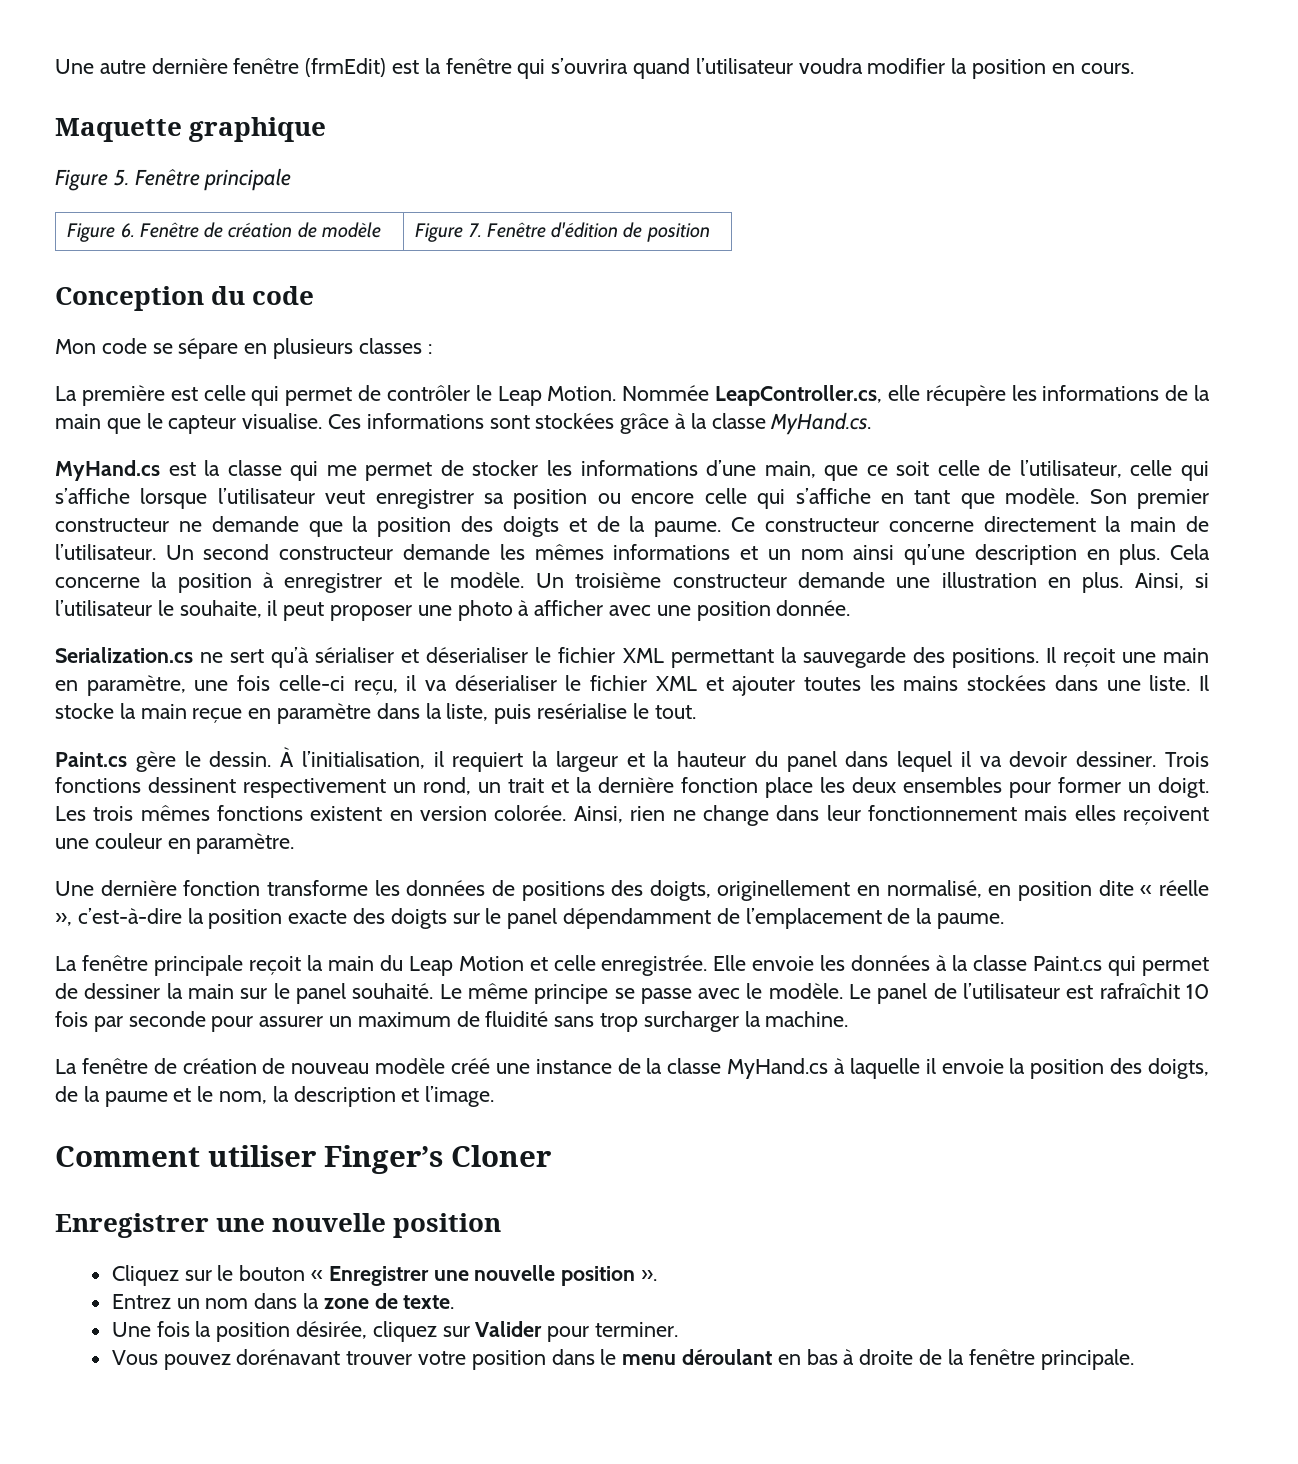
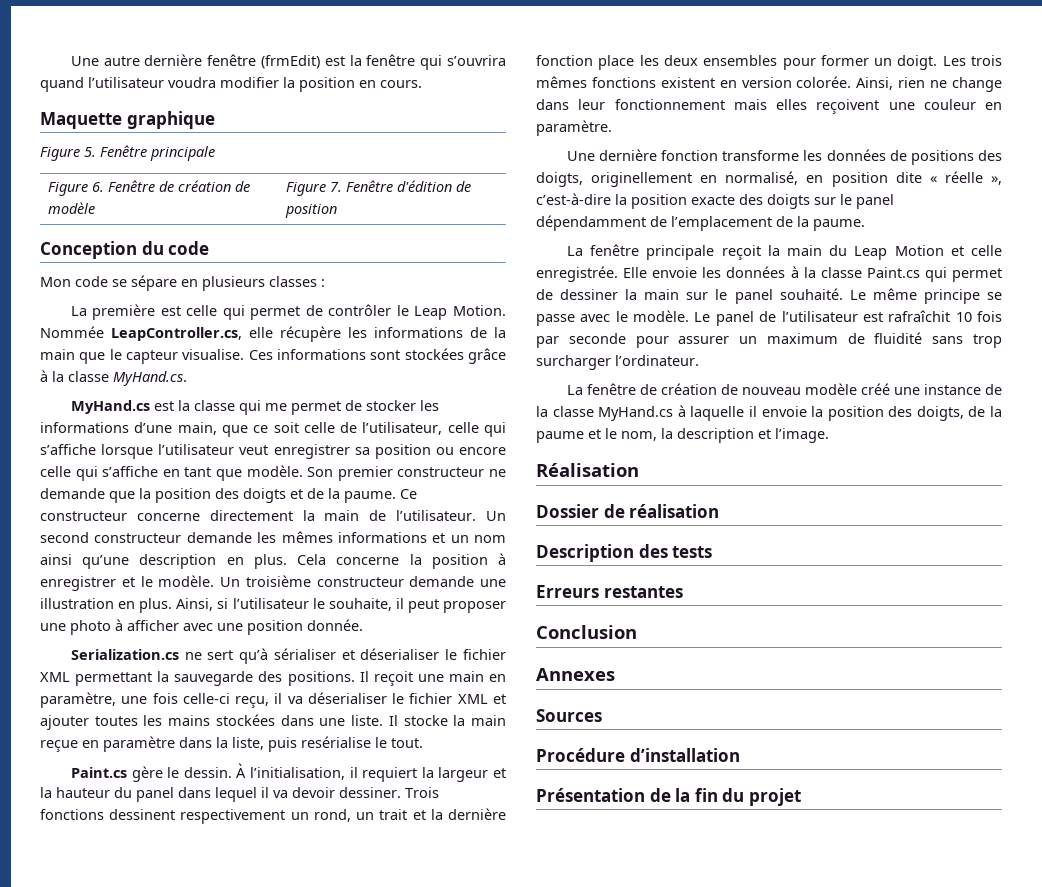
[744,1011,849,1027] la machine. -> [615,355,699,366] l’ordinateur.
[55,1145,551,1174] [55,1213,502,1238] [111,1265,658,1286] [111,1293,455,1309] [111,1321,679,1342] [111,1349,1134,1370] Comment utiliser Finger’s Cloner // Enregistrer une nouvelle position // Cliquez sur le bouton « Enregistrer une nouvelle position ». // Entrez un nom dans la zone de texte. // Une fois la position désirée, cliquez sur Valider pour terminer. // Vous pouvez dorénavant trouver votre position dans le menu déroulant en bas à droite de la fenêtre principale. -> [536,463,639,477] [536,504,720,518] [536,544,713,562] [536,585,683,598] [536,625,637,639] [536,668,615,681] [536,709,602,722] [536,748,740,762] [536,788,801,806] Réalisation // Dossier de réalisation // Description des tests // Erreurs restantes // Conclusion // Annexes // Sources // Procédure d’installation // Présentation de la fin du projet

